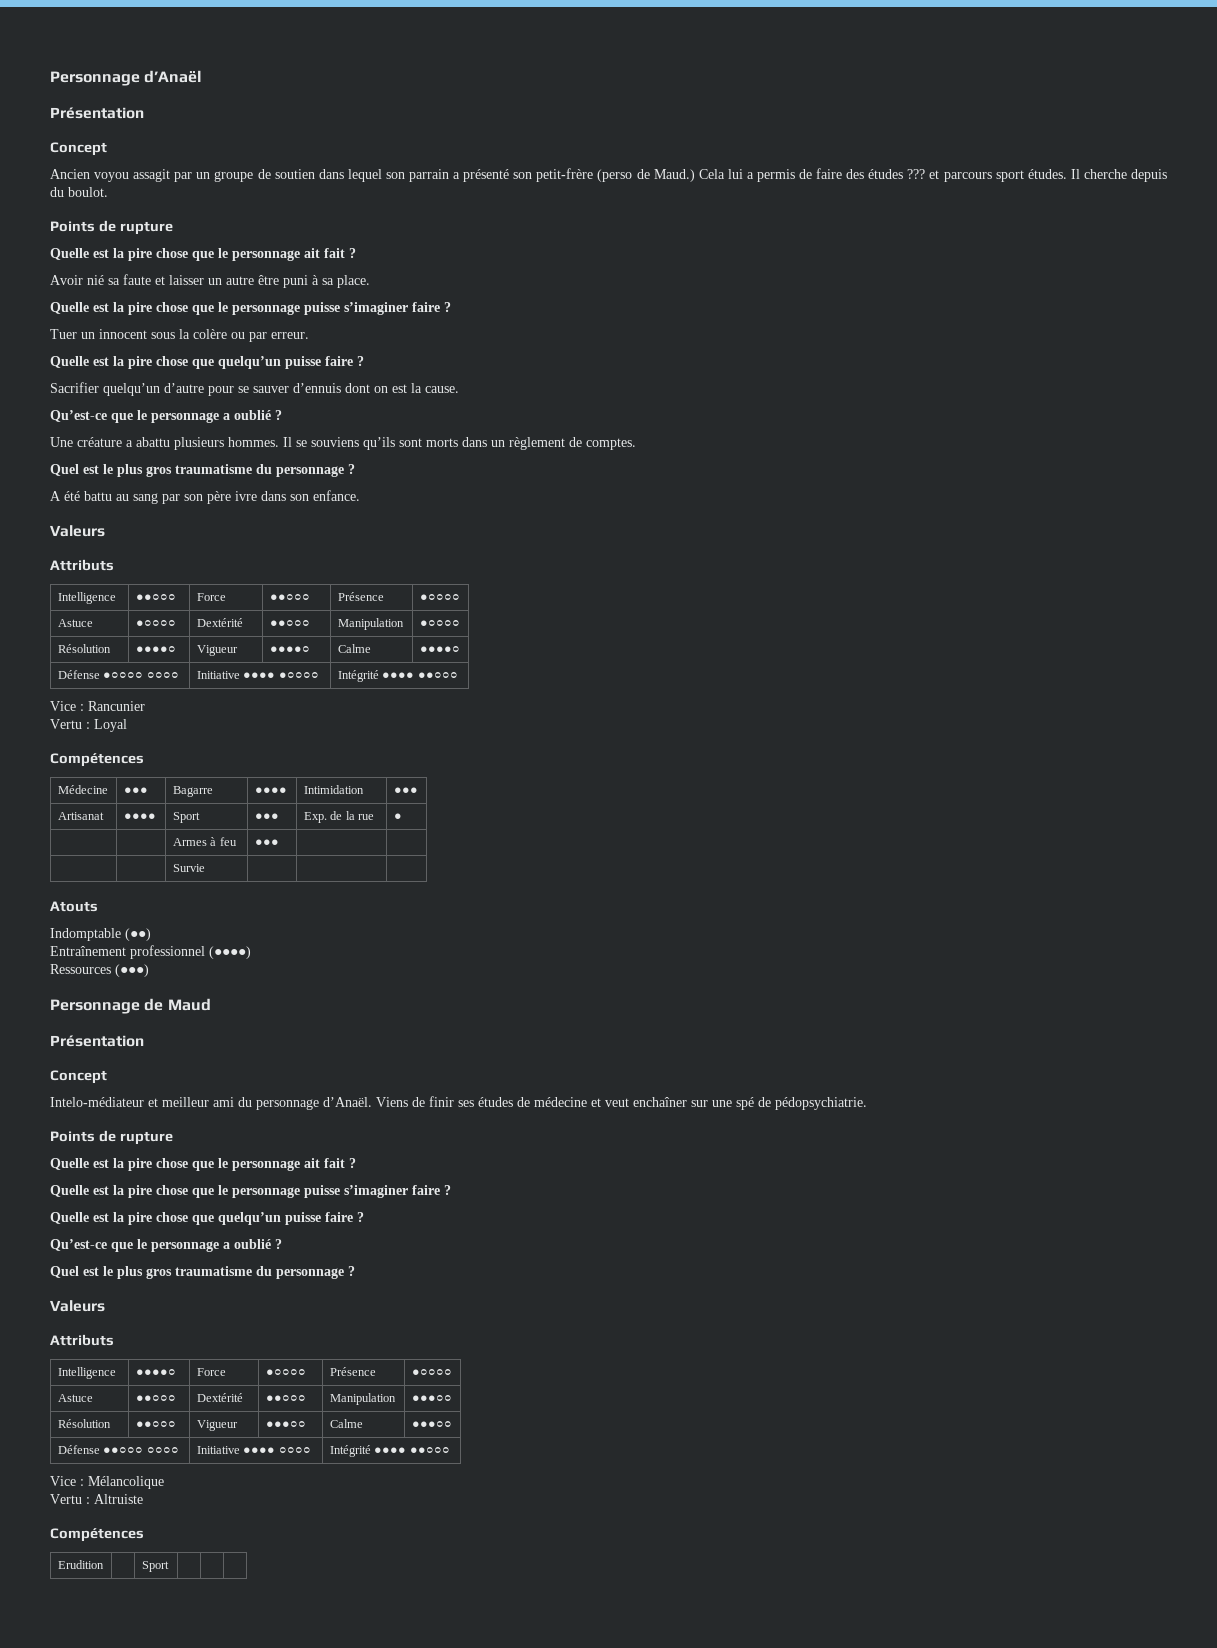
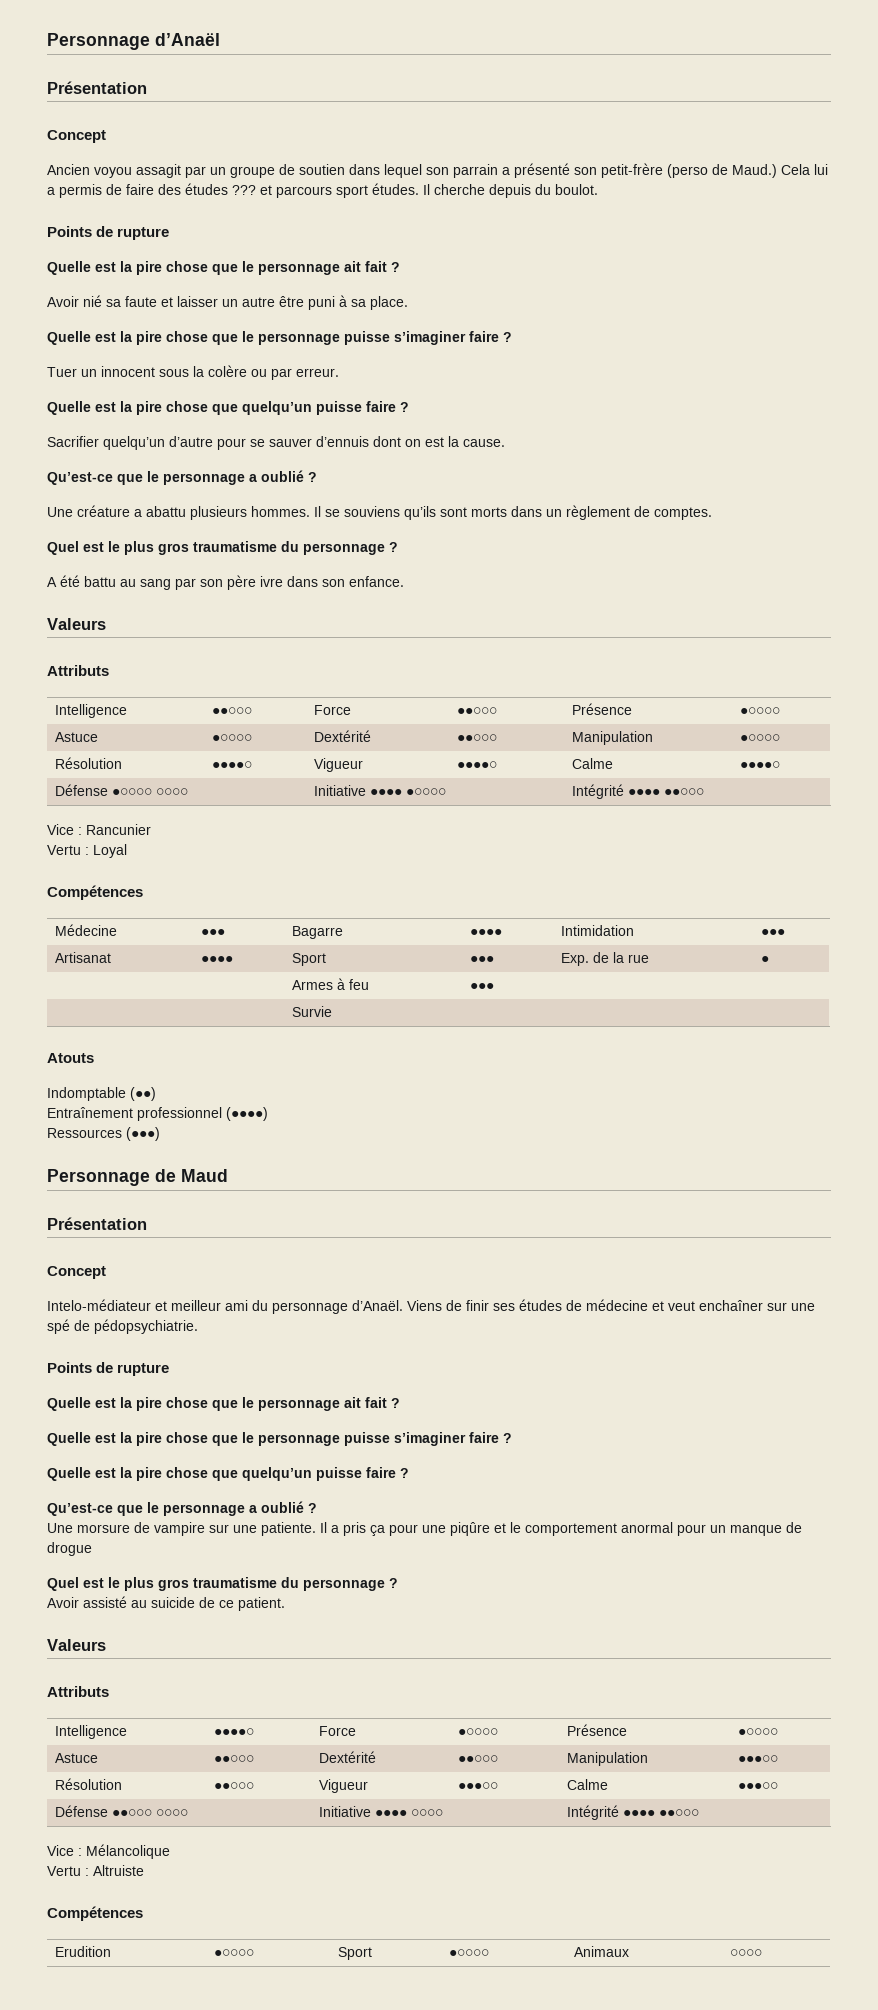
[50,1266,355,1279] // Quel est le plus gros traumatisme du personnage ? -> [47,1522,802,1536] [47,1542,92,1556] [47,1577,398,1591] [47,1596,285,1611] // Une morsure de vampire sur une patiente. Il a pris ça pour une piqûre et le comportement anormal pour un manque de drogue // Quel est le plus gros traumatisme du personnage ? // Avoir assisté au suicide de ce patient.
[141,1561,169,1572] | Sport | | | -> [214,1949,255,1957] [338,1947,373,1960] [449,1949,490,1957] [574,1946,630,1957] [730,1949,763,1957] ●○○○○ | Sport | ●○○○○ | Animaux | ○○○○

